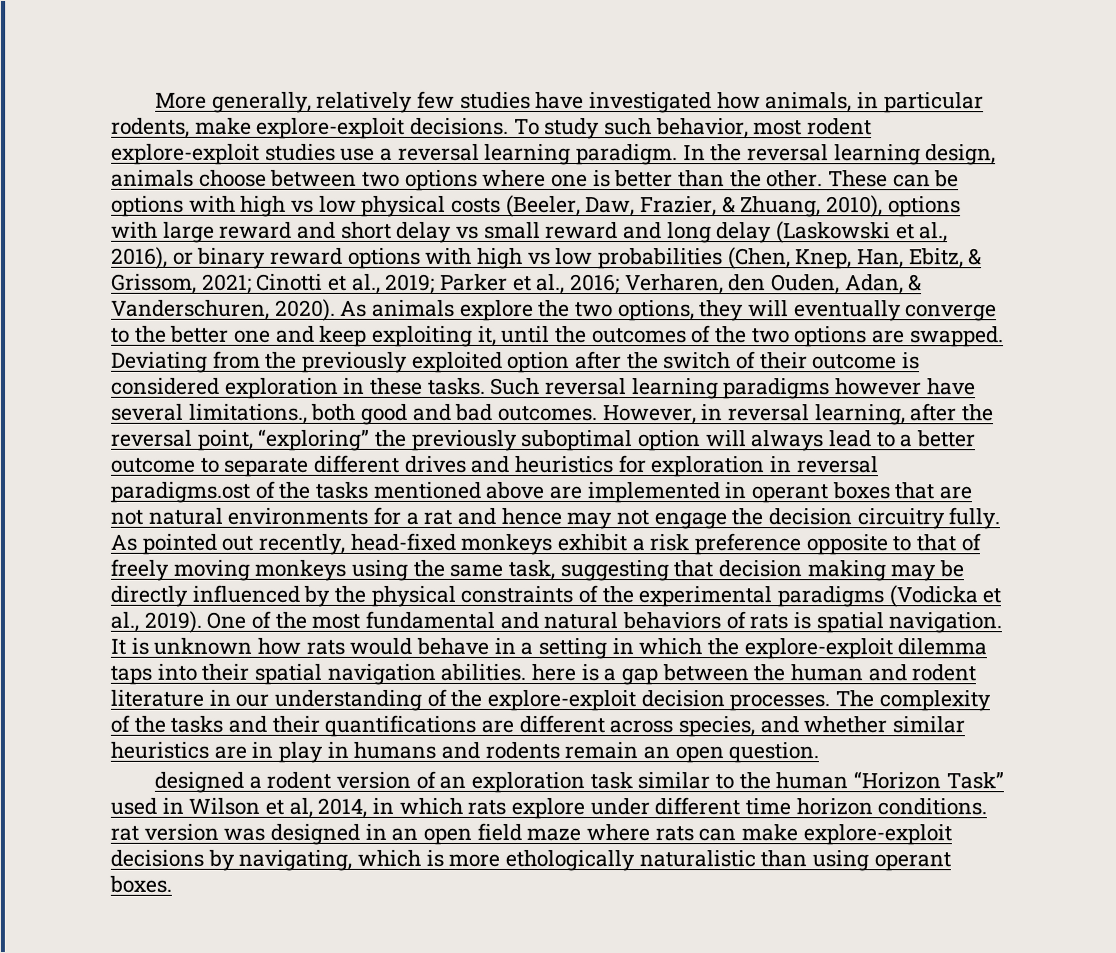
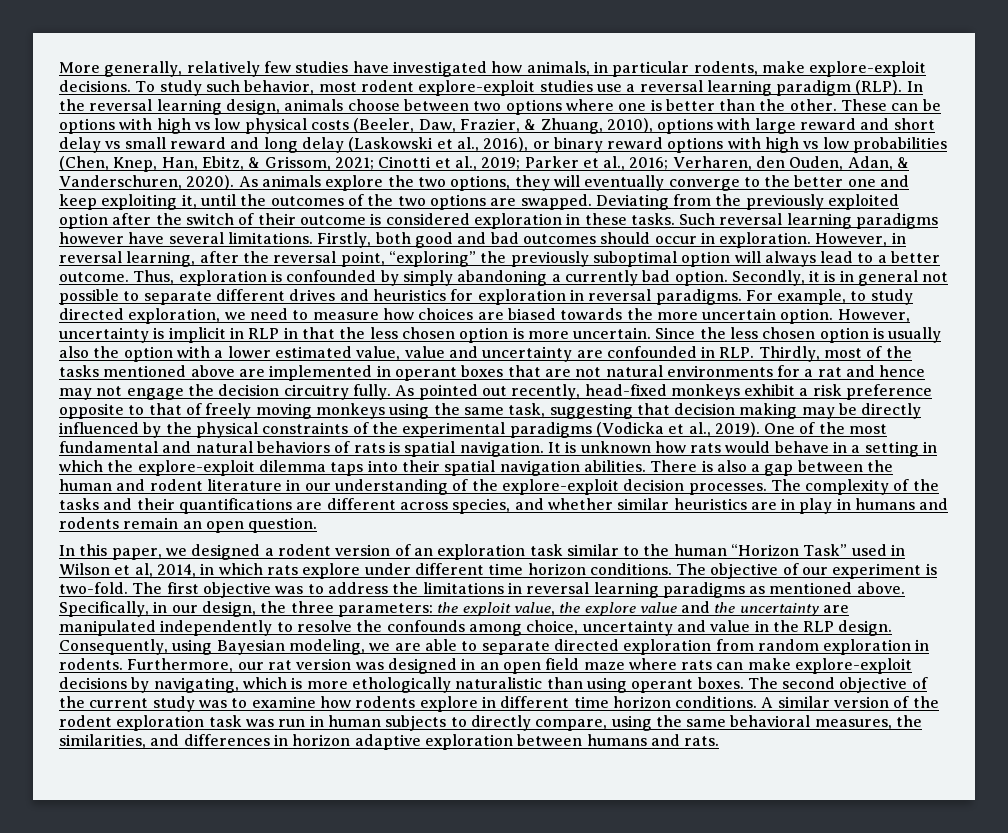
[576,144,679,166] paradigm. -> [776,80,903,96] paradigm (RLP).
[188,403,308,424] limitations., -> [227,232,372,248] limitations. Firstly,
[498,405,599,422] outcomes. -> [522,232,812,248] outcomes should occur in exploration.
[111,457,196,473] outcome -> [59,270,949,286] [59,289,119,305] outcome. Thus, exploration is confounded by simply abandoning a currently bad option. Secondly, it is in general not possible
[110,481,250,503] paradigms.ost -> [655,289,913,305] [59,308,910,324] [59,327,942,343] [59,346,863,362] paradigms. For example, to study directed exploration, we need to measure how choices are biased towards the more uncertain option. However, uncertainty is implicit in RLP in that the less chosen option is more uncertain. Since the less chosen option is usually also the option with a lower estimated value, value and uncertainty are confounded in RLP. Thirdly, most
[531,663,599,682] here is -> [650,460,747,472] There is also
(820, 753) none -> [59,544,187,560] In this paper, we
(988, 807) none -> [676,563,937,579] [59,582,905,598] [59,601,850,617] [59,620,893,636] [59,639,930,655] [59,658,264,673] The objective of our experiment is two-fold. The first objective was to address the limitations in reversal learning paradigms as mentioned above. Specifically, in our design, the three parameters: the exploit value, the explore value and the uncertainty are manipulated independently to resolve the confounds among choice, uncertainty and value in the RLP design. Consequently, using Bayesian modeling, we are able to separate directed exploration from random exploration in rodents. Furthermore, our
(172, 884) none -> [747,677,928,693] [59,696,939,712] [59,715,923,731] [59,734,720,750] The second objective of the current study was to examine how rodents explore in different time horizon conditions. A similar version of the rodent exploration task was run in human subjects to directly compare, using the same behavioral measures, the similarities, and differences in horizon adaptive exploration between humans and rats.

